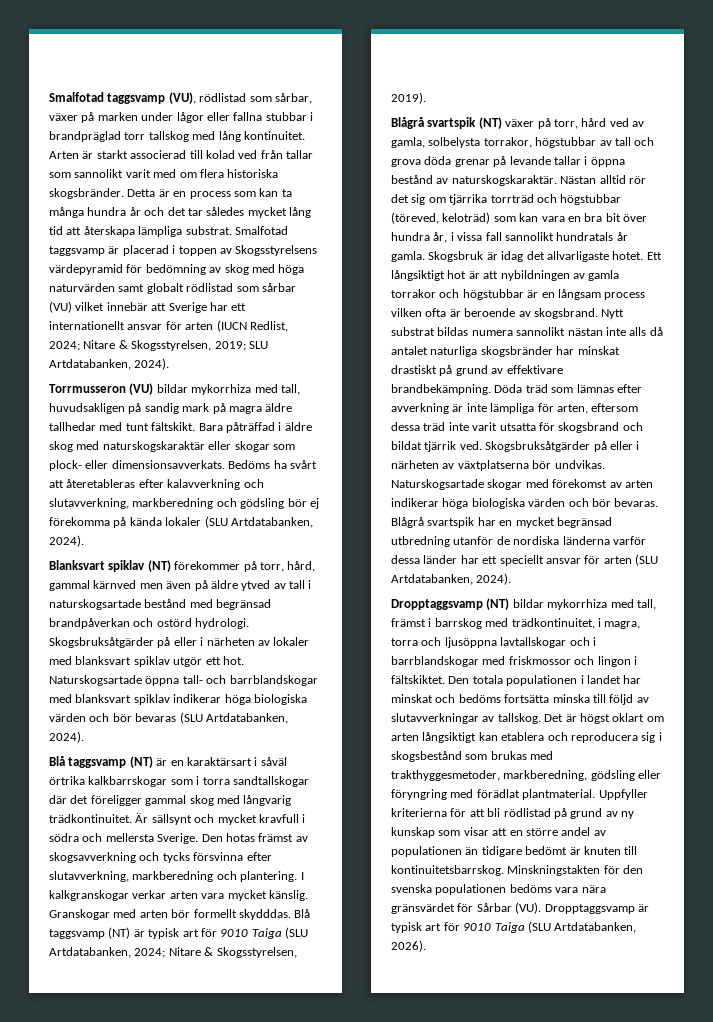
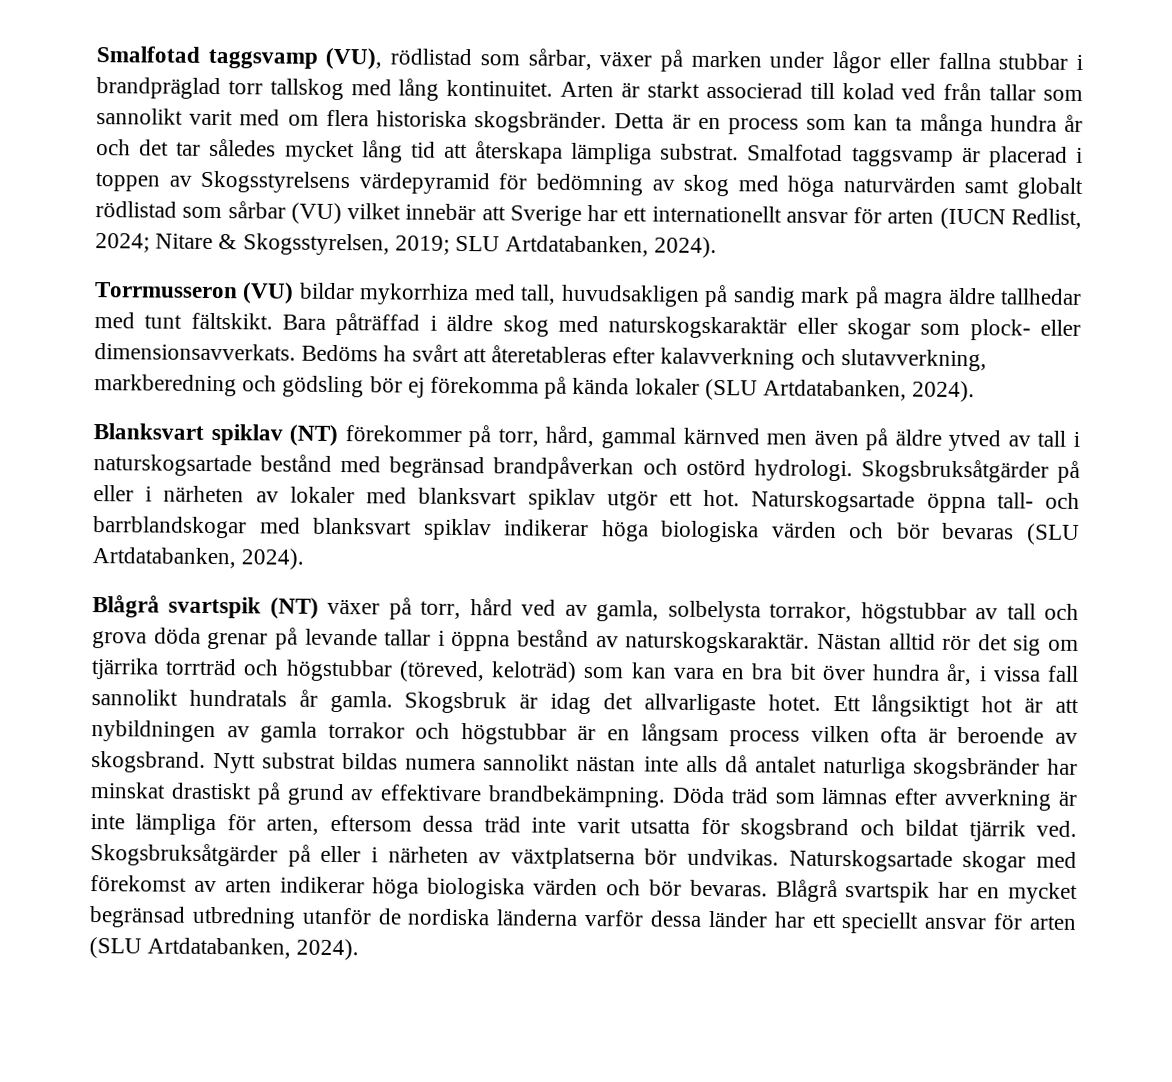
[49,756,287,768] [49,776,309,787] [49,795,292,806] [49,813,306,825] [49,833,308,844] [49,852,272,863] [49,871,304,882] [49,890,308,901] [49,909,311,920] [49,927,308,939] [49,947,297,958] [391,92,426,104] // Blå taggsvamp (NT) är en karaktärsart i såväl örtrika kalkbarrskogar som i torra sandtallskogar där det föreligger gammal skog med långvarig trädkontinuitet. Är sällsynt och mycket kravfull i södra och mellersta Sverige. Den hotas främst av skogsavverkning och tycks försvinna efter slutavverkning, markberedning och plantering. I kalkgranskogar verkar arten vara mycket känslig. Granskogar med arten bör formellt skydddas. Blå taggsvamp (NT) är typisk art för 9010 Taiga (SLU Artdatabanken, 2024; Nitare & Skogsstyrelsen, 2019). -> (305, 559) none
[391,598,656,610] [391,618,641,629] [391,637,596,648] [391,656,637,667] [391,675,642,686] [391,694,649,705] [391,713,664,724] [391,732,662,743] [391,751,554,762] [391,770,662,781] [391,789,648,800] [391,808,634,819] [391,827,606,838] [391,846,638,857] [391,865,644,876] [391,884,606,895] [391,902,649,914] [391,921,637,933] [391,940,426,952] // Dropptaggsvamp (NT) bildar mykorrhiza med tall, främst i barrskog med trädkontinuitet, i magra, torra och ljusöppna lavtallskogar och i barrblandskogar med friskmossor och lingon i fältskiktet. Den totala populationen i landet har minskat och bedöms fortsätta minska till följd av slutavverkningar av tallskog. Det är högst oklart om arten långsiktigt kan etablera och reproducera sig i skogsbestånd som brukas med trakthyggesmetoder, markberedning, gödsling eller föryngring med förädlat plantmaterial. Uppfyller kriterierna för att bli rödlistad på grund av ny kunskap som visar att en större andel av populationen än tidigare bedömt är knuten till kontinuitetsbarrskog. Minskningstakten för den svenska populationen bedöms vara nära gränsvärdet för Sårbar (VU). Dropptaggsvamp är typisk art för 9010 Taiga (SLU Artdatabanken, 2026). -> (360, 949) none

